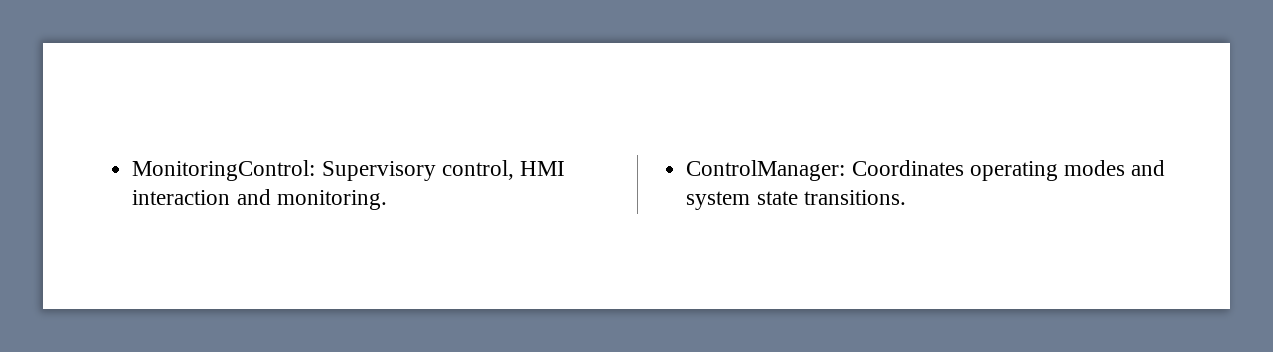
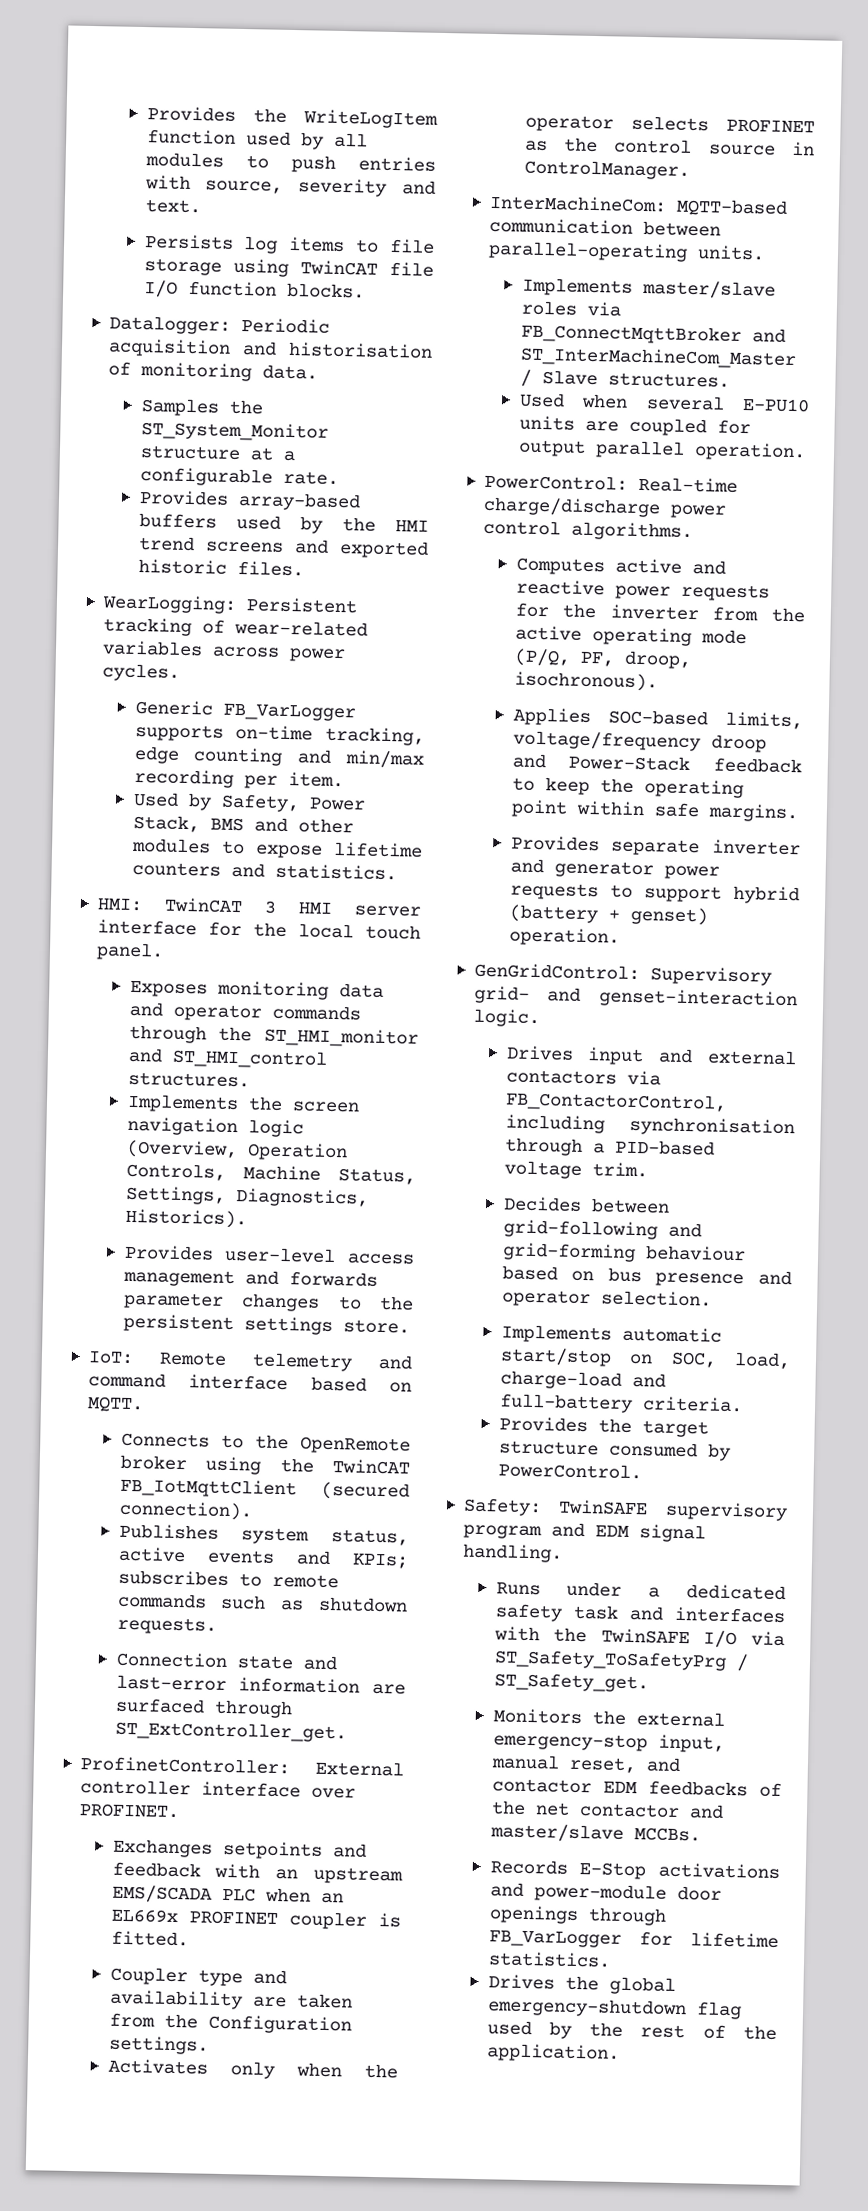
[132,160,565,181] [132,189,387,210] [686,160,1166,181] [686,190,906,210] MonitoringControl: Supervisory control, HMI interaction and monitoring. // ControlManager: Coordinates operating modes and system state transitions. -> [146,106,438,129] [146,129,368,150] [144,152,436,173] [144,175,436,197] [144,199,201,214] [144,234,435,254] [143,258,434,277] [143,280,365,299] [108,315,330,335] [107,338,433,359] [107,361,318,382] [140,398,263,417] [140,421,329,442] [139,445,295,462] [139,467,339,487] [138,490,361,512] [138,513,429,534] [137,536,429,559] [137,558,304,577] [101,594,358,614] [102,617,368,637] [101,640,346,663] [101,663,180,682] [134,699,356,722] [134,723,425,746] [133,745,425,769] [133,768,344,789] [132,791,366,813] [132,814,354,834] [130,837,423,859] [131,861,397,881] [96,897,421,917] [96,919,421,940] [95,942,164,961] [129,980,384,1000] [128,1001,361,1022] [128,1024,419,1048] [127,1047,328,1069] [127,1071,250,1088] [126,1093,360,1114] [126,1116,304,1138] [125,1139,348,1162] [125,1162,416,1185] [125,1185,369,1208] [124,1208,247,1229] [123,1244,415,1265] [122,1268,378,1288] [122,1291,414,1312] [122,1313,410,1336] [87,1351,414,1372] [87,1372,412,1393] [86,1396,144,1413] [120,1432,411,1455] [119,1454,410,1475] [119,1477,410,1501] [118,1500,253,1521] [118,1523,409,1546] [117,1546,409,1569] [117,1569,339,1589] [116,1592,408,1613] [116,1616,217,1635] [115,1651,338,1671] [115,1674,406,1695] [114,1697,293,1719] [114,1720,347,1743] [79,1756,404,1777] [79,1779,356,1799] [78,1803,180,1819] [112,1838,367,1860] [111,1861,403,1885] [111,1884,344,1904] [110,1908,401,1930] [110,1930,189,1947] [109,1966,287,1987] [109,1989,353,2010] [108,2012,352,2035] [108,2035,209,2055] [107,2058,398,2080] [524,114,815,134] [524,137,815,156] [523,159,690,180] [488,194,788,217] [488,217,721,237] [487,240,765,262] [521,277,776,300] [520,300,622,317] [520,323,786,345] [519,346,797,370] [519,369,730,388] [518,392,810,413] [518,415,751,437] [517,439,806,462] [483,473,738,493] [482,496,726,519] [482,519,693,542] [515,557,726,576] [515,579,770,602] [514,602,805,623] [514,625,747,647] [513,648,692,670] [513,671,658,692] [512,707,803,730] [512,730,767,753] [511,753,802,774] [511,777,744,799] [510,799,799,823] [510,835,801,857] [509,858,720,880] [509,882,800,905] [508,904,708,926] [508,927,620,947] [473,962,772,986] [473,985,798,1010] [472,1008,540,1028] [505,1045,797,1066] [505,1069,661,1086] [504,1091,727,1113] [504,1114,795,1138] [504,1137,715,1156] [503,1160,648,1179] [502,1196,670,1214] [502,1219,702,1240] [501,1242,746,1263] [501,1265,792,1288] [501,1289,712,1308] [500,1324,722,1344] [499,1347,791,1370] [499,1370,666,1390] [498,1393,743,1413] [498,1416,709,1438] [498,1440,731,1461] [497,1462,642,1480] [462,1497,788,1522] [462,1522,706,1543] [461,1543,563,1563] [495,1581,786,1601] [494,1603,786,1624] [493,1626,785,1649] [493,1649,749,1672] [493,1672,649,1693] [492,1708,725,1727] [492,1732,725,1753] [490,1754,681,1774] [491,1778,782,1798] [490,1800,724,1819] [489,1823,701,1843] [489,1859,780,1880] [489,1882,722,1903] [488,1905,667,1926] [488,1930,779,1949] [487,1951,611,1968] [487,1974,676,1995] [486,1997,742,2020] [486,2020,777,2040] [486,2043,620,2063] Provides the WriteLogItem function used by all modules to push entries with source, severity and text. // Persists log items to file storage using TwinCAT file I/O function blocks. // Datalogger: Periodic acquisition and historisation of monitoring data. // Samples the ST_System_Monitor structure at a configurable rate. // Provides array-based buffers used by the HMI trend screens and exported historic files. // WearLogging: Persistent tracking of wear-related variables across power cycles. // Generic FB_VarLogger supports on-time tracking, edge counting and min/max recording per item. // Used by Safety, Power Stack, BMS and other modules to expose lifetime counters and statistics. // HMI: TwinCAT 3 HMI server interface for the local touch panel. // Exposes monitoring data and operator commands through the ST_HMI_monitor and ST_HMI_control structures. // Implements the screen navigation logic (Overview, Operation Controls, Machine Status, Settings, Diagnostics, Historics). // Provides user-level access management and forwards parameter changes to the persistent settings store. // IoT: Remote telemetry and command interface based on MQTT. // Connects to the OpenRemote broker using the TwinCAT FB_IotMqttClient (secured connection). // Publishes system status, active events and KPIs; subscribes to remote commands such as shutdown requests. // Connection state and last-error information are surfaced through ST_ExtController_get. // ProfinetController: External controller interface over PROFINET. // Exchanges setpoints and feedback with an upstream EMS/SCADA PLC when an EL669x PROFINET coupler is fitted. // Coupler type and availability are taken from the Configuration settings. // Activates only when the operator selects PROFINET as the control source in ControlManager. // InterMachineCom: MQTT-based communication between parallel-operating units. // Implements master/slave roles via FB_ConnectMqttBroker and ST_InterMachineCom_Master / Slave structures. // Used when several E-PU10 units are coupled for output parallel operation. // PowerControl: Real-time charge/discharge power control algorithms. // Computes active and reactive power requests for the inverter from the active operating mode (P/Q, PF, droop, isochronous). // Applies SOC-based limits, voltage/frequency droop and Power-Stack feedback to keep the operating point within safe margins. // Provides separate inverter and generator power requests to support hybrid (battery + genset) operation. // GenGridControl: Supervisory grid- and genset-interaction logic. // Drives input and external contactors via FB_ContactorControl, including synchronisation through a PID-based voltage trim. // Decides between grid-following and grid-forming behaviour based on bus presence and operator selection. // Implements automatic start/stop on SOC, load, charge-load and full-battery criteria. // Provides the target structure consumed by PowerControl. // Safety: TwinSAFE supervisory program and EDM signal handling. // Runs under a dedicated safety task and interfaces with the TwinSAFE I/O via ST_Safety_ToSafetyPrg / ST_Safety_get. // Monitors the external emergency-stop input, manual reset, and contactor EDM feedbacks of the net contactor and master/slave MCCBs. // Records E-Stop activations and power-module door openings through FB_VarLogger for lifetime statistics. // Drives the global emergency-shutdown flag used by the rest of the application.

